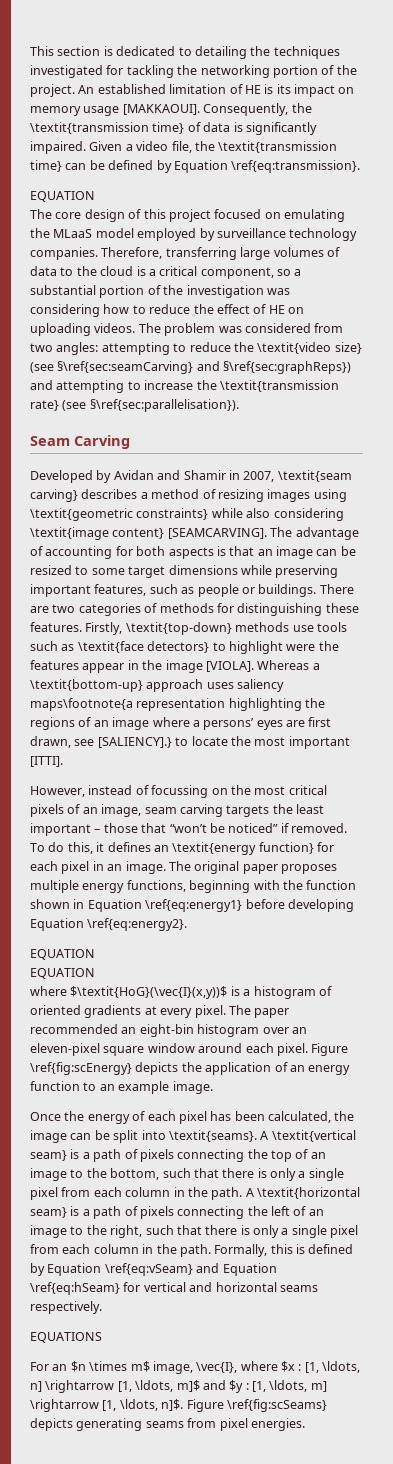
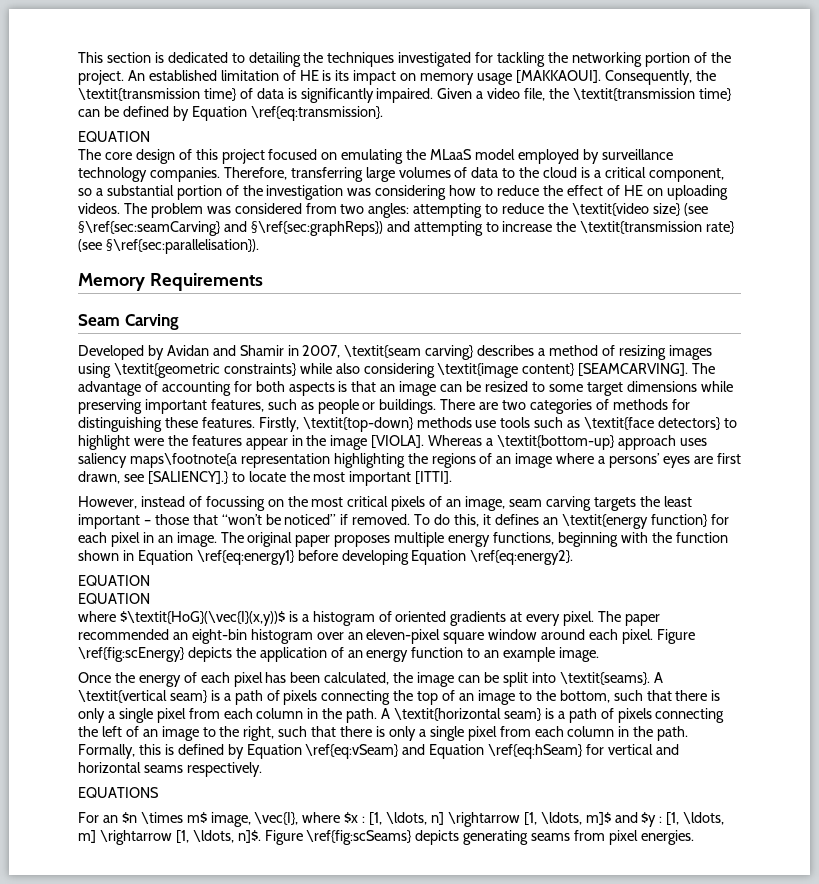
(239, 405) none -> [78,273,263,291] // Memory Requirements

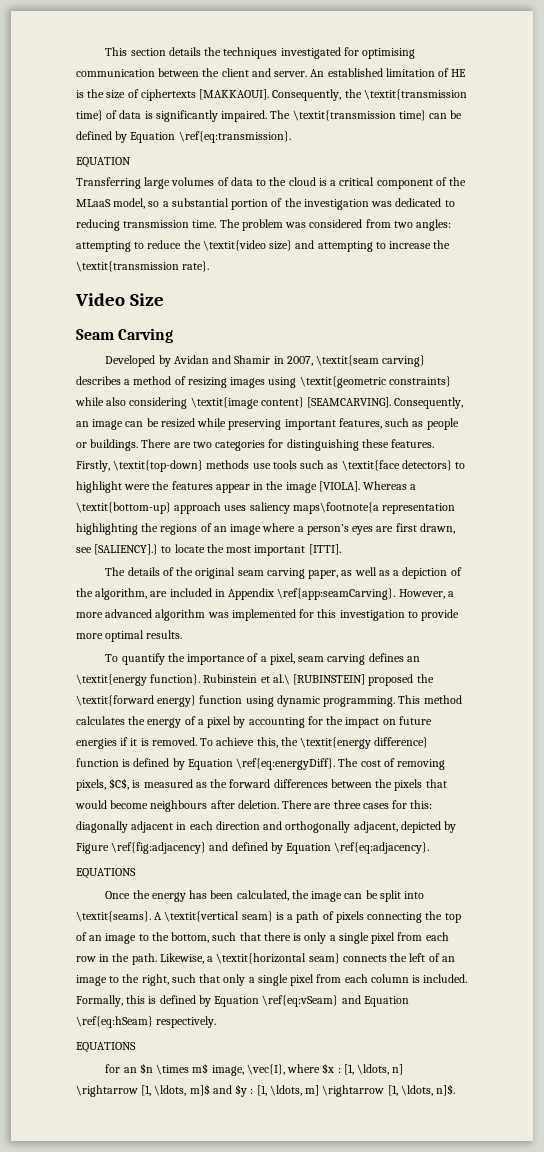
[154,52,731,67] [78,70,124,85] is dedicated to detailing the techniques investigated for tackling the networking portion of the project. -> [168,47,416,59] [76,68,308,77] details the techniques investigated for optimising communication between the client and server.
[335,70,513,85] its impact on memory usage -> [87,89,196,101] the size of ciphertexts
[437,88,570,101] Given a video file, the -> [270,110,291,119] The
[78,149,673,164] [78,167,363,182] The core design of this project focused on emulating the MLaaS model employed by surveillance technology companies. Therefore, transferring -> [76,177,141,189] Transferring
[648,168,724,182] component, -> [376,177,467,189] [76,198,146,209] component of the MLaaS model,
[375,185,728,200] [78,203,120,214] considering how to reduce the effect of HE on uploading videos. -> [395,198,455,207] [76,219,217,231] dedicated to reducing transmission time.
[683,203,708,216] [78,221,383,236] (see §\ref{sec:seamCarving} and §\ref{sec:graphReps}) -> (293, 245) none
[706,221,736,234] [78,239,259,254] [78,273,263,291] rate} (see §\ref{sec:parallelisation}). // Memory Requirements -> [182,261,210,272] [75,293,164,306] rate}. // Video Size
[692,363,716,374] [78,381,377,396] The advantage of accounting for both aspects is that -> [394,397,464,409] Consequently,
[531,381,697,396] to some target dimensions -> (195, 423) none
[595,399,668,410] of methods -> (266, 445) none
[609,453,661,468] persons’ -> [306,524,349,535] person’s
[78,496,692,511] [78,514,729,529] [78,532,728,547] [78,550,574,565] [78,575,150,586] [78,593,150,604] [78,611,660,626] [78,629,695,644] [78,647,600,662] However, instead of focussing on the most critical pixels of an image, seam carving targets the least important – those that “won’t be noticed” if removed. To do this, it defines an \textit{energy function} for each pixel in an image. The original paper proposes multiple energy functions, beginning with the function shown in Equation \ref{eq:energy1} before developing Equation \ref{eq:energy2}. // EQUATION // EQUATION // where $\textit{HoG}(\vec{I}(x,y))$ is a histogram of oriented gradients at every pixel. The paper recommended an eight-bin histogram over an eleven-pixel square window around each pixel. Figure \ref{fig:scEnergy} depicts the application of an energy function to an example image. -> [105,567,462,579] [76,588,454,600] [76,609,460,621] [76,630,183,642] [105,653,420,665] [76,674,434,686] [76,695,462,707] [76,716,432,728] [76,737,429,749] [76,758,446,770] [76,778,447,791] [75,800,433,812] [76,821,457,833] [76,842,430,854] [76,868,136,879] The details of the original seam carving paper, as well as a depiction of the algorithm, are included in Appendix \ref{app:seamCarving}. However, a more advanced algorithm was implemented for this investigation to provide more optimal results. // To quantify the importance of a pixel, seam carving defines an \textit{energy function}. Rubinstein et al.\ [RUBINSTEIN] proposed the \textit{forward energy} function using dynamic programming. This method calculates the energy of a pixel by accounting for the impact on future energies if it is removed. To achieve this, the \textit{energy difference} function is defined by Equation \ref{eq:energyDiff}. The cost of removing pixels, $C$, is measured as the forward differences between the pixels that would become neighbours after deletion. There are three cases for this: diagonally adjacent in each direction and orthogonally adjacent, depicted by Figure \ref{fig:adjacency} and defined by Equation \ref{eq:adjacency}. // EQUATIONS
[183,672,263,687] of each pixel -> (186, 897) none
[256,708,725,723] column in the path. A \textit{horizontal seam} is a path of pixels connecting -> [76,953,387,965] row in the path. Likewise, a \textit{horizontal seam} connects
[340,726,689,741] there is only a single pixel from each column in the path. -> [223,974,468,986] only a single pixel from each column is included.
[586,744,679,755] [78,762,183,773] for vertical and horizontal seams -> (153, 1022) none
[78,812,99,823] For -> [105,1064,121,1073] for
[264,830,694,845] Figure \ref{fig:scSeams} depicts generating seams from pixel energies. -> (456, 1090) none

